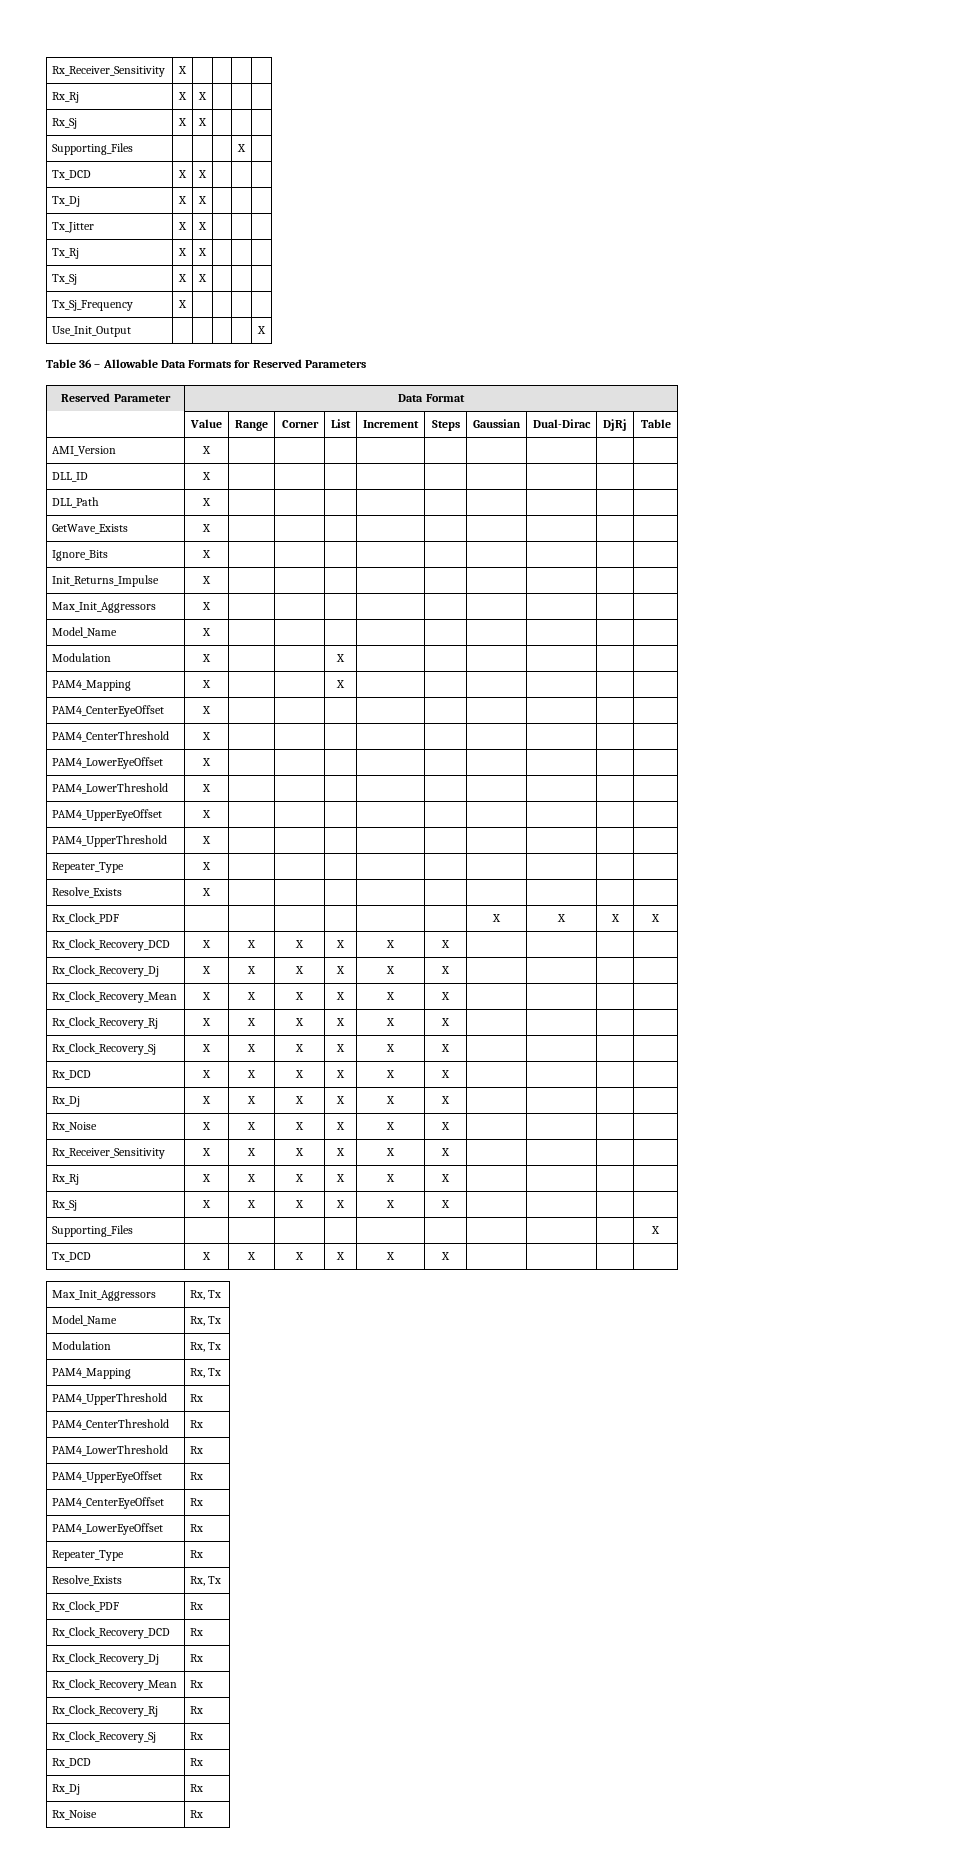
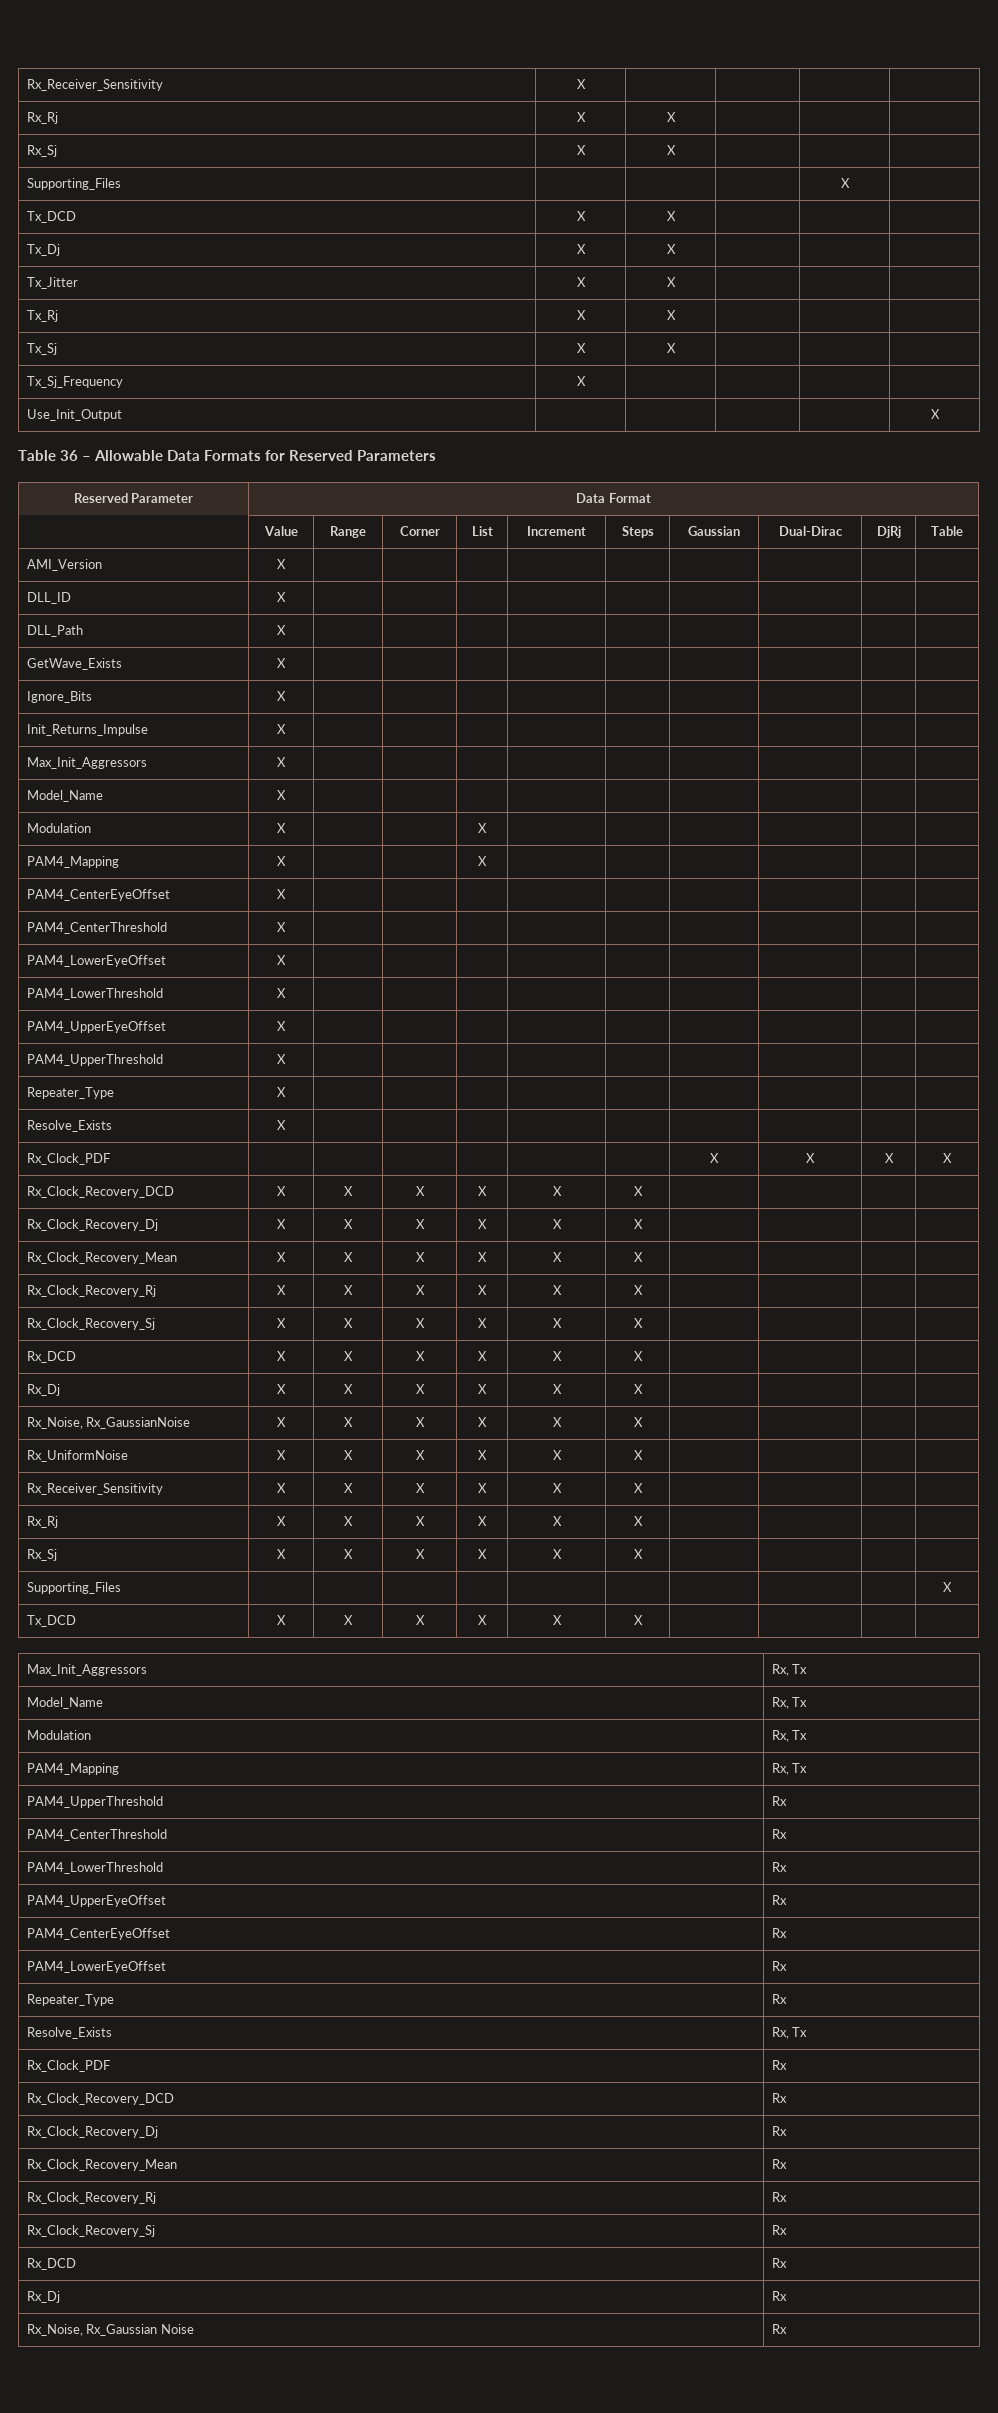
[52,1122,98,1132] Rx_Noise -> [26,1417,191,1429] [277,1417,286,1427] [344,1417,353,1427] [415,1417,425,1427] [478,1417,487,1427] [552,1417,562,1427] [633,1417,643,1427] [26,1450,128,1462] Rx_Noise, Rx_GaussianNoise | X | X | X | X | X | X | | | | // Rx_UniformNoise
[52,1810,98,1820] Rx_Noise -> [26,2324,194,2336] Rx_Noise, Rx_Gaussian Noise

